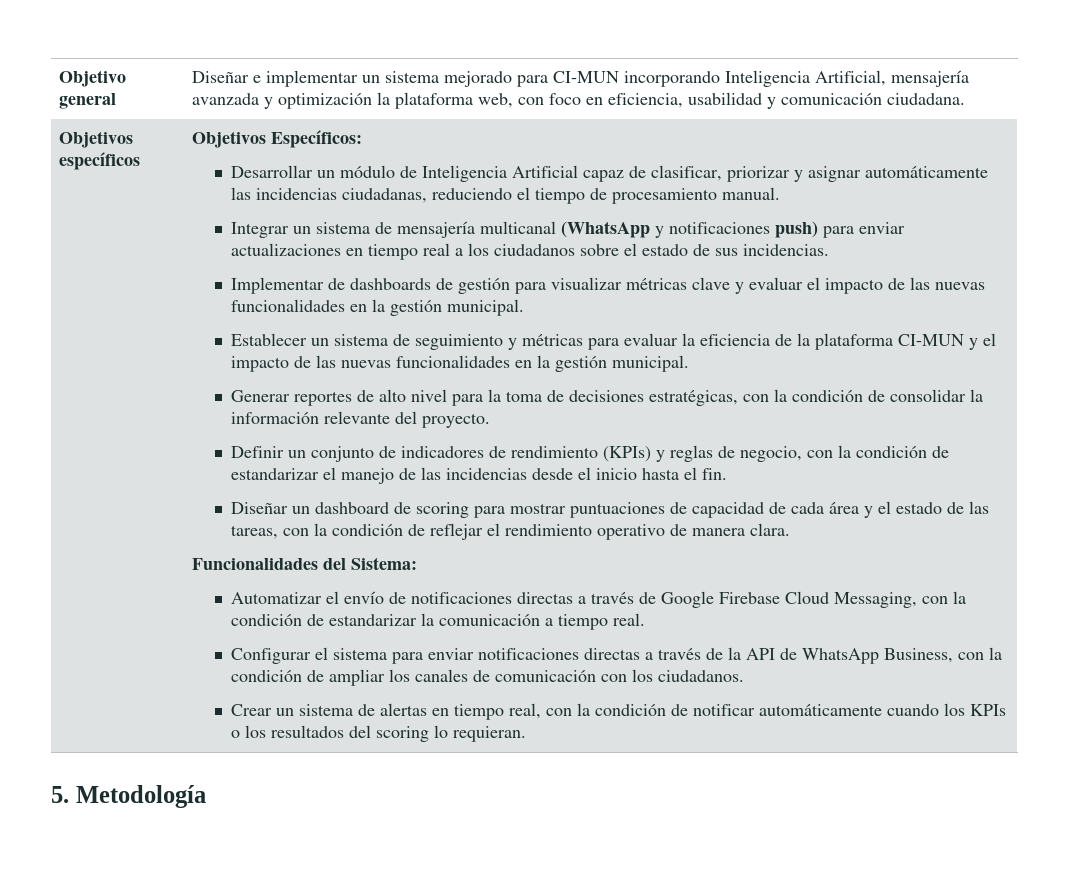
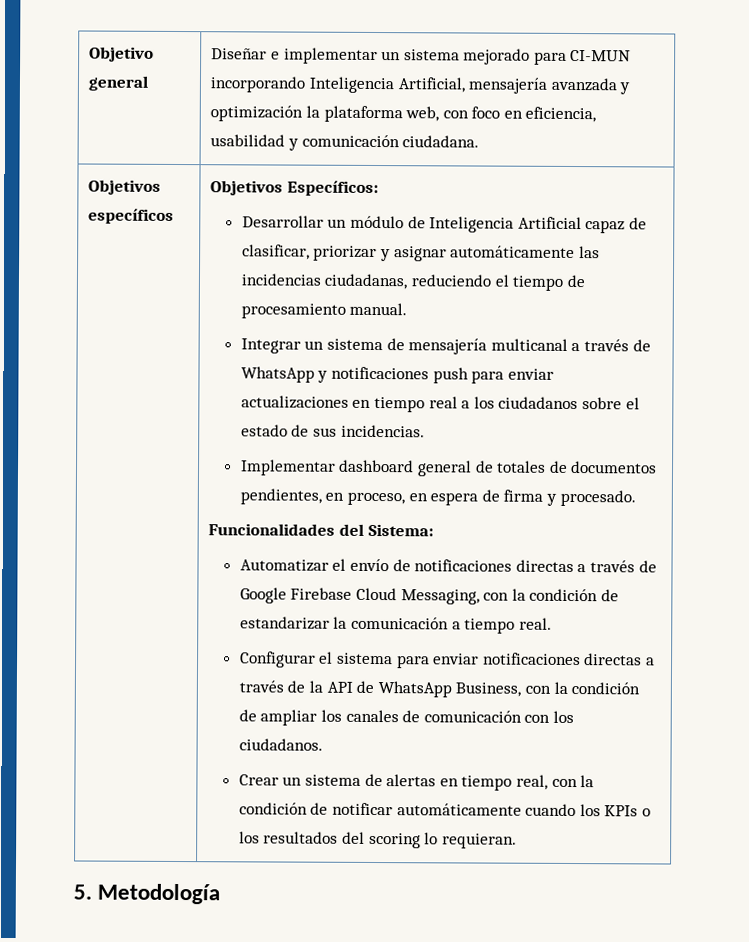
[561,221,651,238] (WhatsApp -> [571,339,651,352] [240,366,315,383] a través de WhatsApp
[775,221,819,238] push) -> [432,367,469,384] push
[328,277,986,294] [231,299,525,316] [231,333,997,350] [231,355,690,372] [231,389,984,406] [231,411,491,428] [231,445,950,462] [231,467,728,484] [231,501,990,518] [231,523,791,540] de dashboards de gestión para visualizar métricas clave y evaluar el impacto de las nuevas funcionalidades en la gestión municipal. // Establecer un sistema de seguimiento y métricas para evaluar la eficiencia de la plataforma CI-MUN y el impacto de las nuevas funcionalidades en la gestión municipal. // Generar reportes de alto nivel para la toma de decisiones estratégicas, con la condición de consolidar la información relevante del proyecto. // Definir un conjunto de indicadores de rendimiento (KPIs) y reglas de negocio, con la condición de estandarizar el manejo de las incidencias desde el inicio hasta el fin. // Diseñar un dashboard de scoring para mostrar puntuaciones de capacidad de cada área y el estado de las tareas, con la condición de reflejar el rendimiento operativo de manera clara. -> [338,459,658,477] [239,488,636,507] dashboard general de totales de documentos pendientes, en proceso, en espera de firma y procesado.

